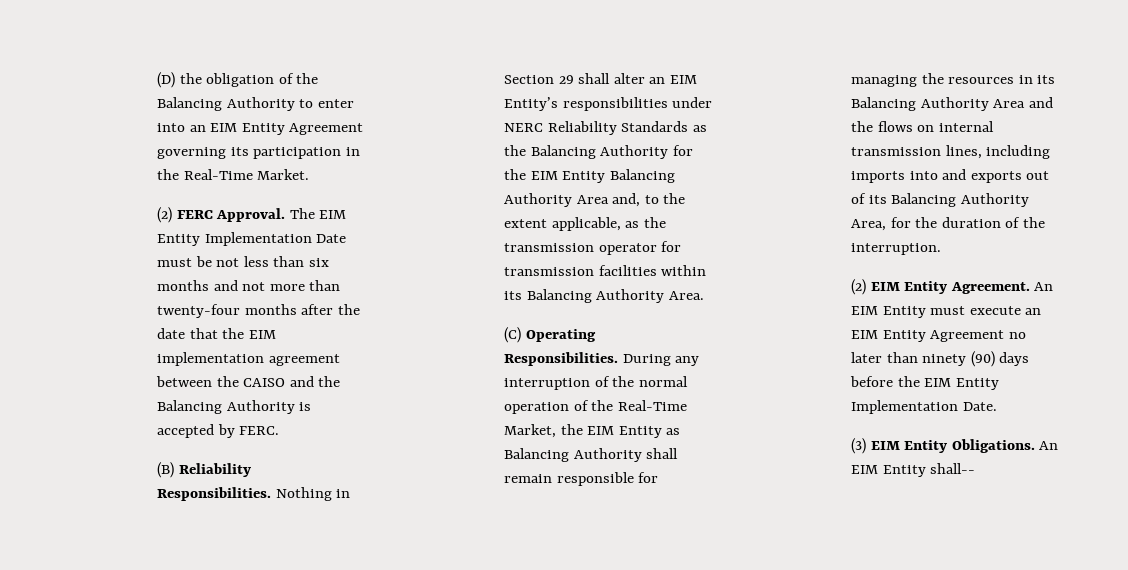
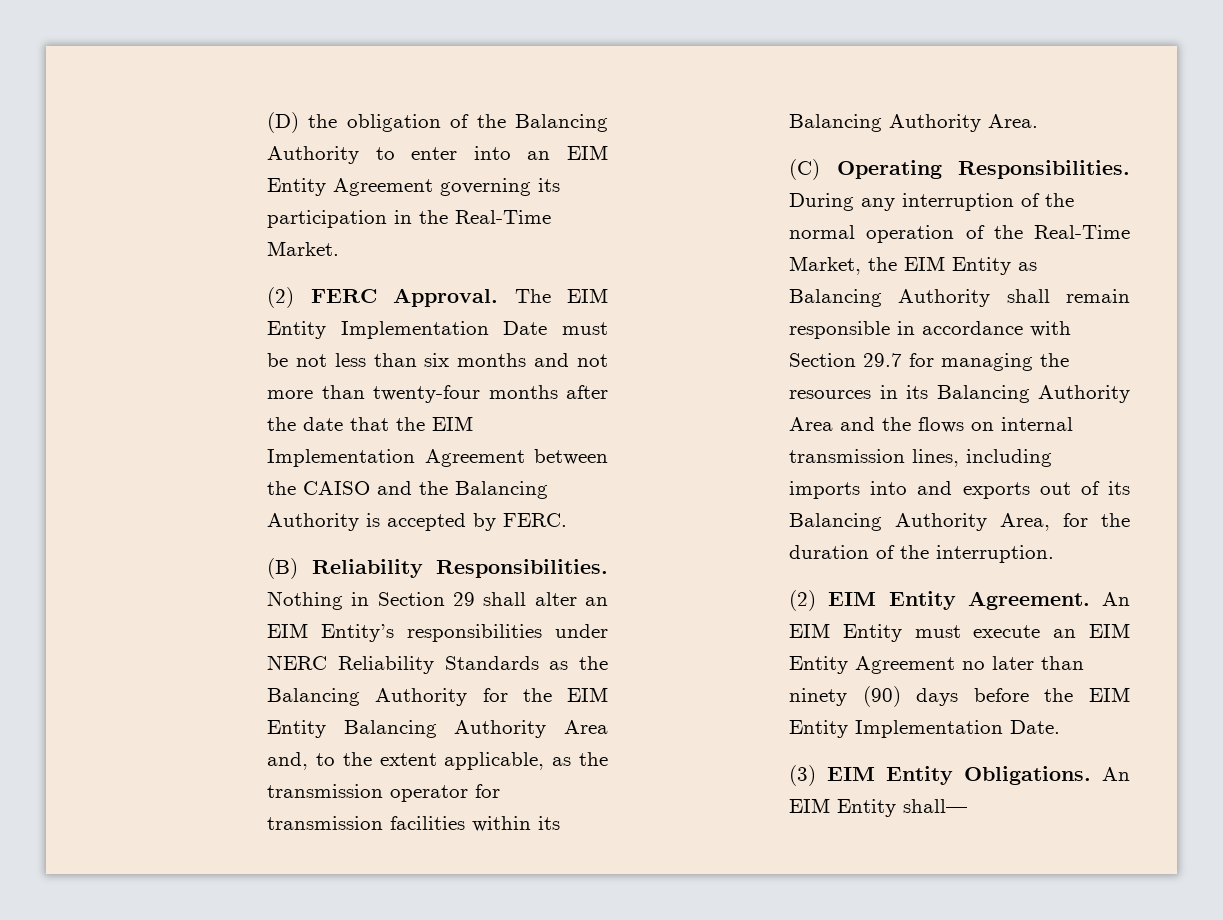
[157,352,340,366] implementation agreement -> [267,449,525,467] Implementation Agreement
(634, 479) none -> [897,321,1072,337] [789,353,903,367] in accordance with Section 29.7
[930,463,976,474] shall-- -> [903,799,968,813] shall—

